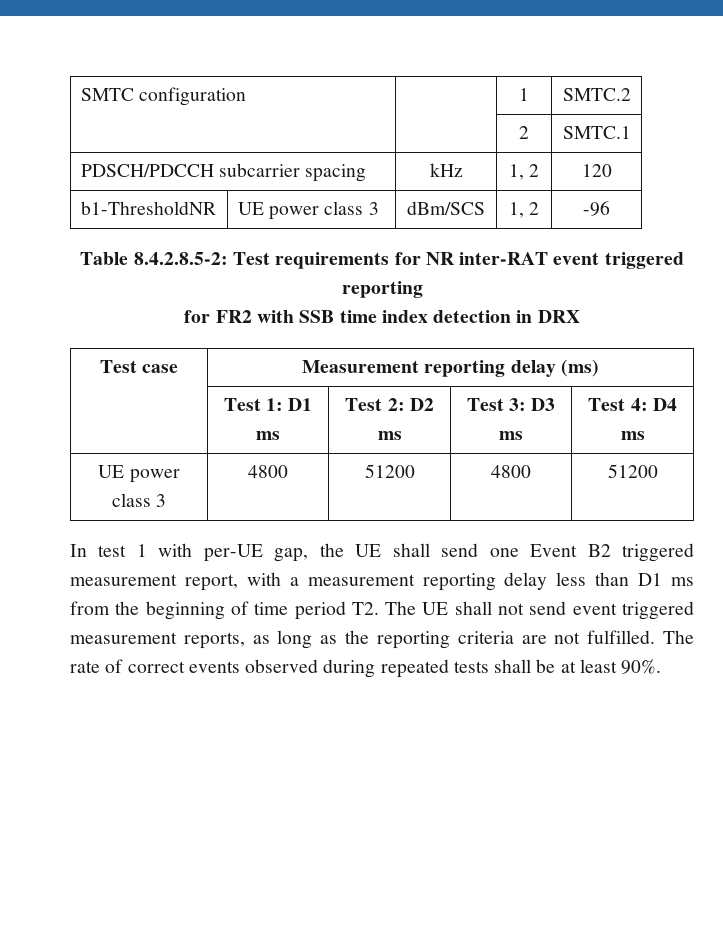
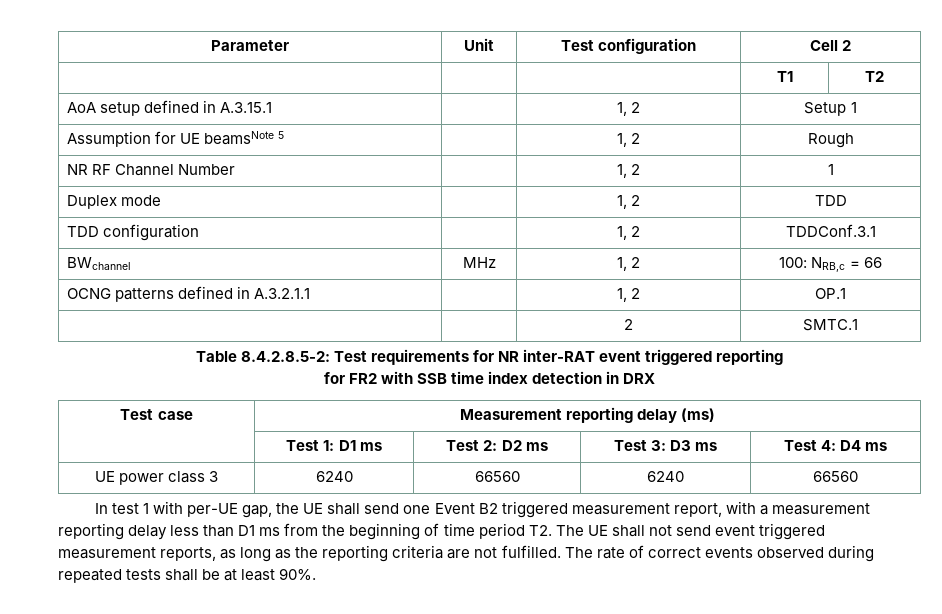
[80,87,247,106] [519,88,529,101] [562,88,631,101] [519,126,529,139] [562,126,631,139] [80,163,367,182] [429,163,463,177] [508,164,540,180] [581,164,612,177] [80,201,216,215] [237,201,379,220] [407,201,485,215] [508,202,540,218] [583,201,610,216] SMTC configuration | | 1 | SMTC.2 // | | 2 | SMTC.1 // PDSCH/PDCCH subcarrier spacing | kHz | 1, 2 | 120 // b1-ThresholdNR | UE power class 3 | dBm/SCS | 1, 2 | -96 -> [211,40,289,51] [464,38,494,51] [560,38,697,54] [809,40,852,51] [776,71,793,82] [865,71,884,82] [67,100,273,116] [616,102,641,116] [804,102,857,116] [67,131,285,147] [616,133,641,147] [807,133,854,148] [67,164,236,176] [616,164,641,178] [827,164,834,175] [67,195,162,209] [616,195,641,209] [814,195,847,206] [67,224,200,241] [616,226,641,240] [785,224,876,237] [67,257,132,270] [462,257,496,268] [616,257,641,271] [779,257,882,272] [67,286,311,302] [616,288,641,302] [815,288,846,299] [624,319,633,330] [803,319,858,331] Parameter | Unit | Test configuration | Cell 2 // | | | T1 | T2 // AoA setup defined in A.3.15.1 | | 1, 2 | Setup 1 // Assumption for UE beamsNote 5 | | 1, 2 | Rough // NR RF Channel Number | | 1, 2 | 1 // Duplex mode | | 1, 2 | TDD // TDD configuration | | 1, 2 | TDDConf.3.1 // BWchannel | MHz | 1, 2 | 100: NRB,c = 66 // OCNG patterns defined in A.3.2.1.1 | | 1, 2 | OP.1 // | | 2 | SMTC.1
[248,465,288,478] [364,464,415,478] [491,465,531,478] [607,464,658,478] 4800 | 51200 | 4800 | 51200 -> [315,471,353,482] [474,471,520,482] [647,471,684,482] [813,471,858,482] 6240 | 66560 | 6240 | 66560

